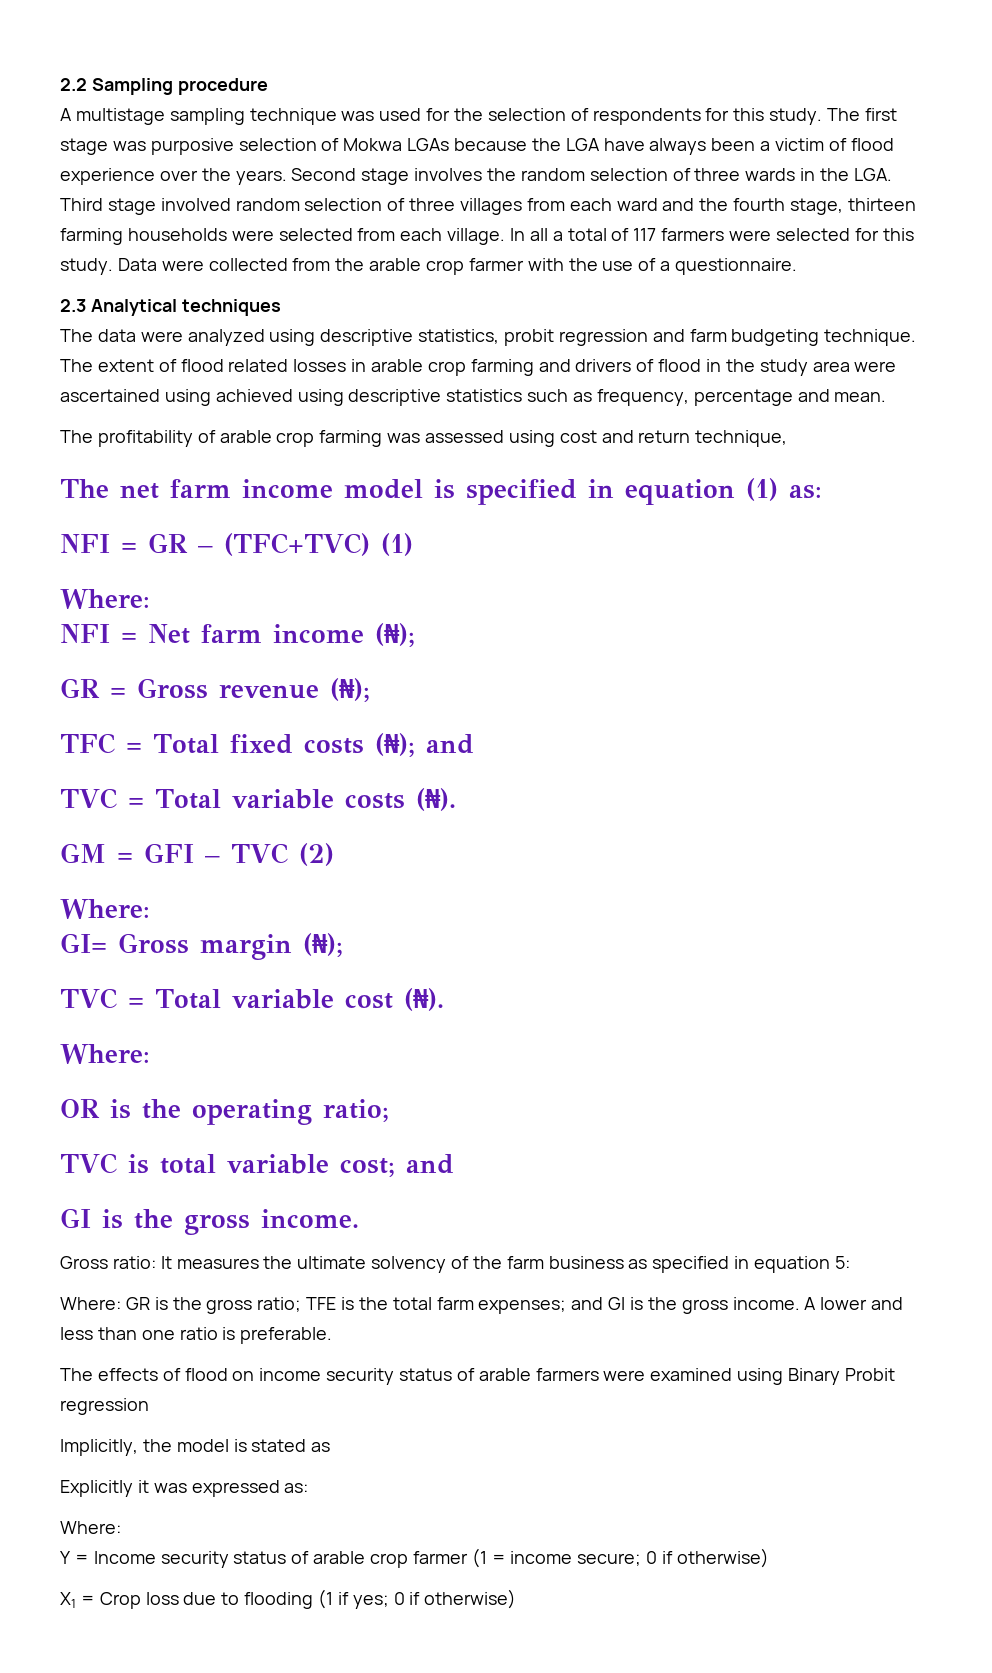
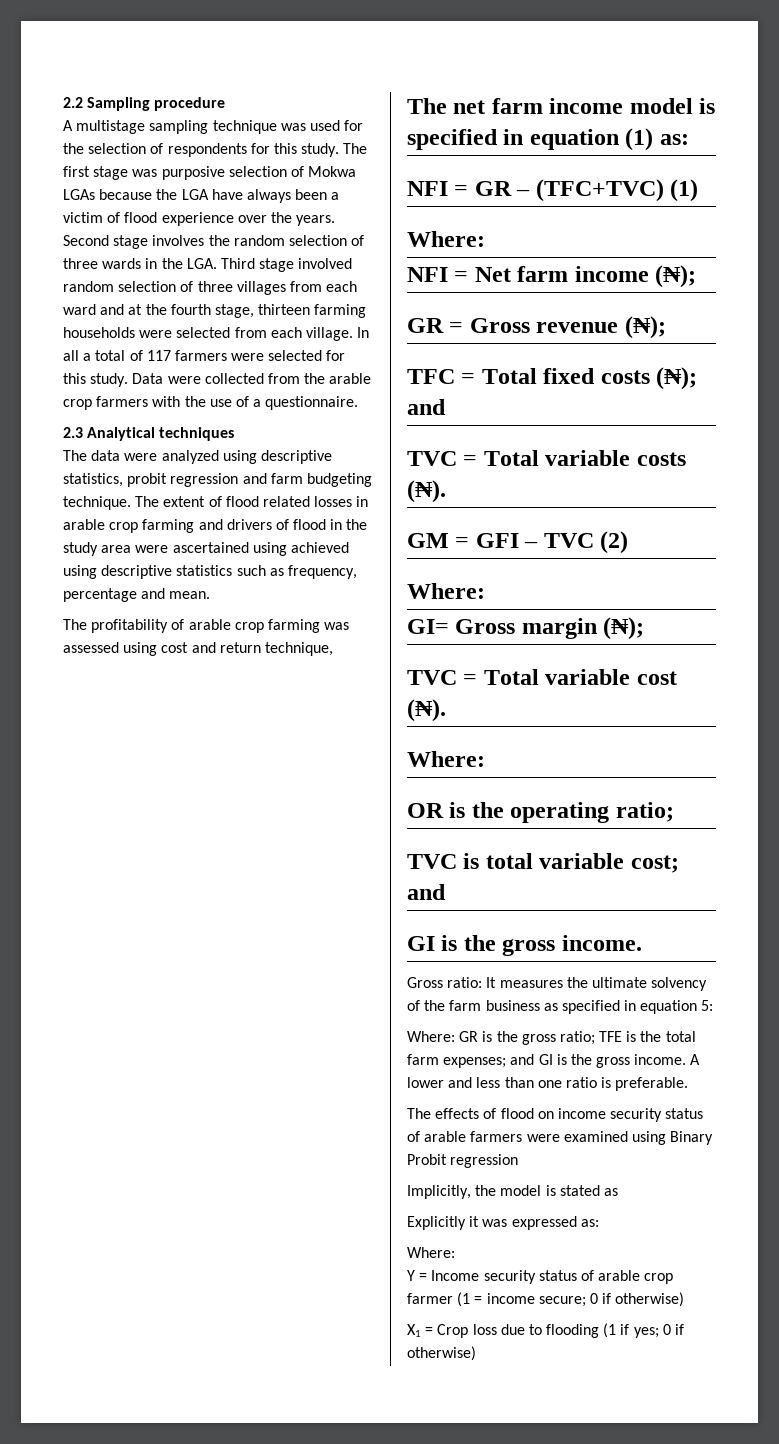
(695, 204) none -> [128,304,143,315] at
[468,258,524,271] farmer -> [96,396,149,407] farmers

